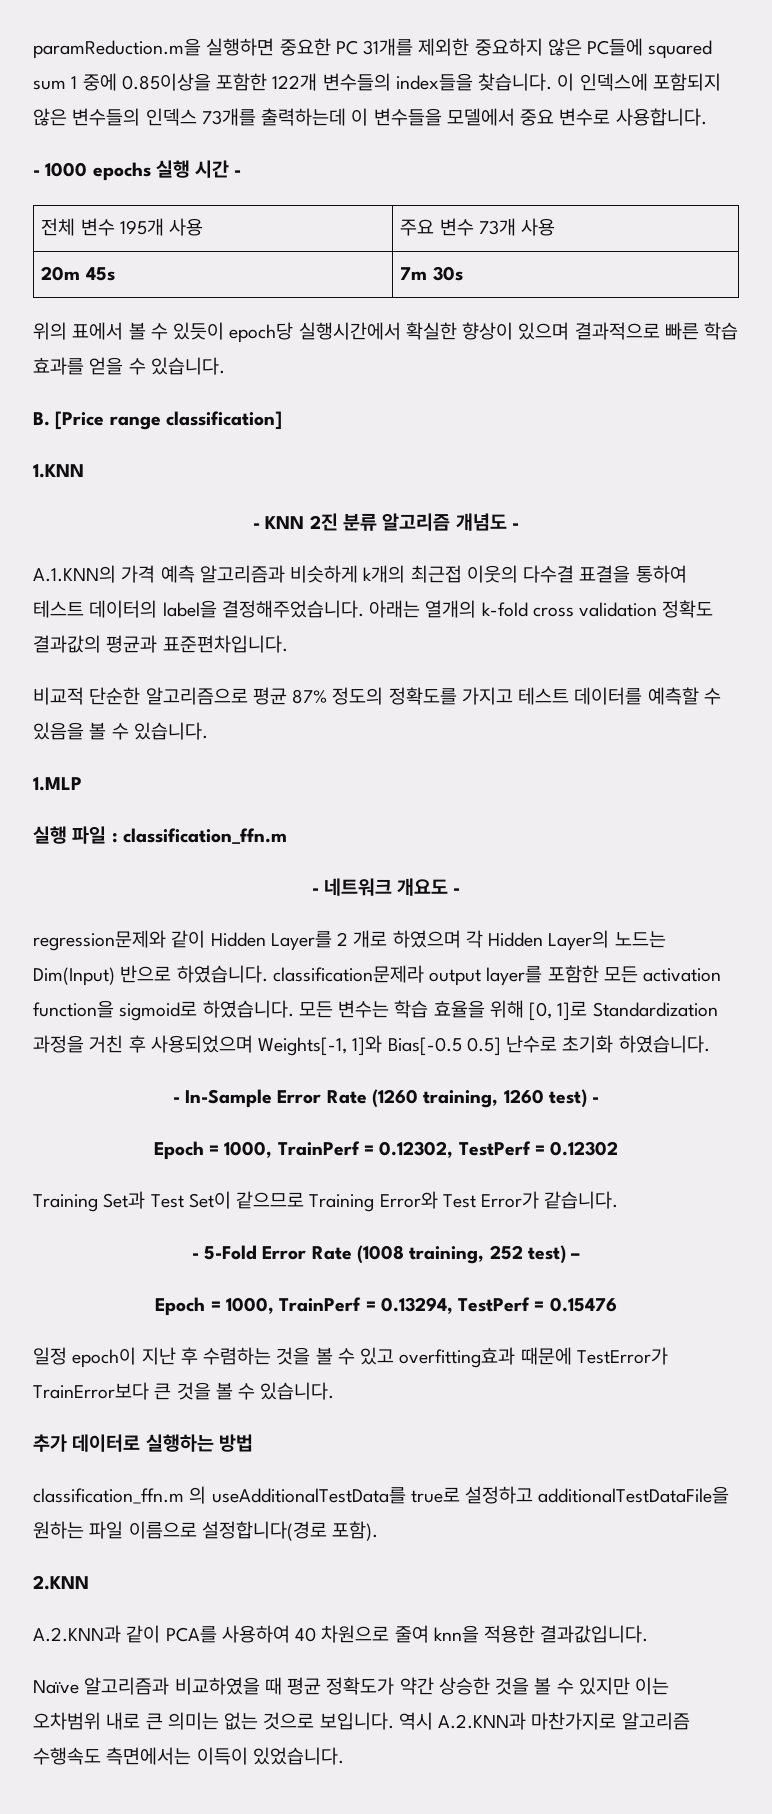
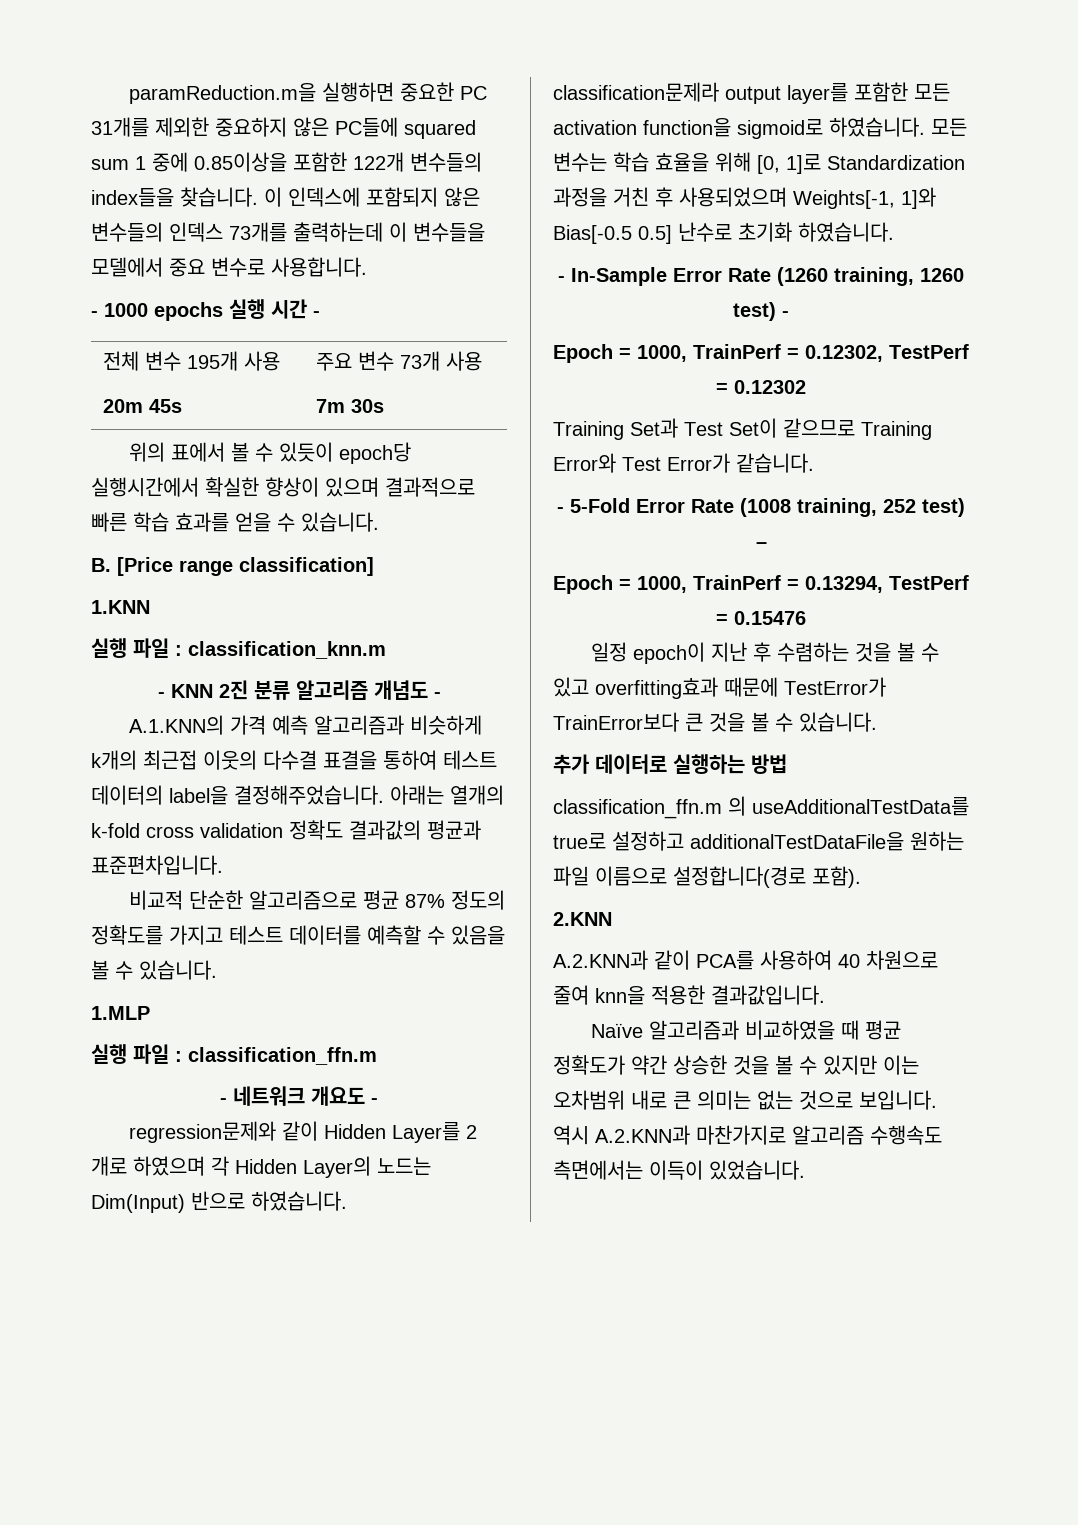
(84, 471) none -> [91,638,386,659] // 실행 파일 : classification_knn.m

